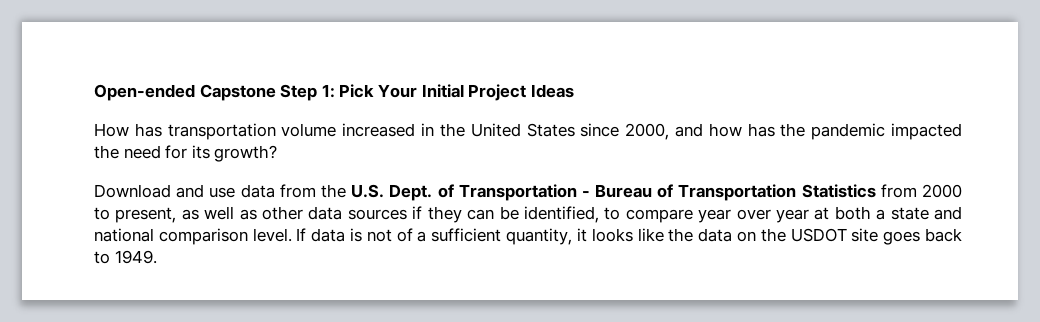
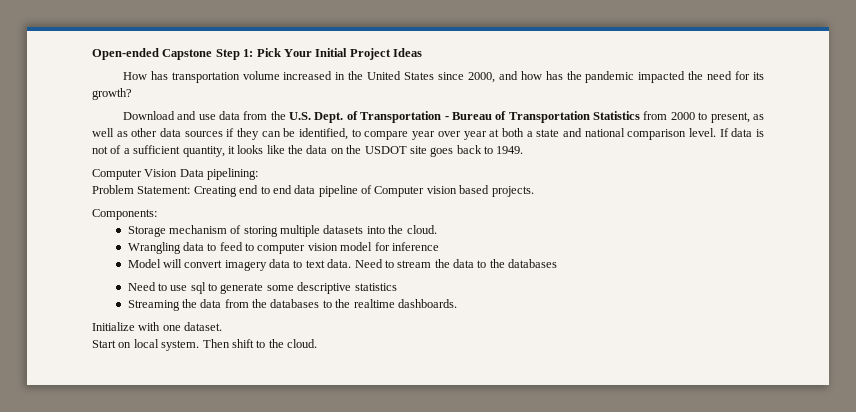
(157, 257) none -> [92,168,259,180] [92,185,534,197] [92,209,157,220] [127,225,437,237] [127,242,439,254] [127,259,558,271] [127,282,397,294] [127,299,457,311] [92,322,223,331] [92,339,317,351] // Computer Vision Data pipelining: // Problem Statement: Creating end to end data pipeline of Computer vision based projects. // Components: // Storage mechanism of storing multiple datasets into the cloud. // Wrangling data to feed to computer vision model for inference // Model will convert imagery data to text data. Need to stream the data to the databases // Need to use sql to generate some descriptive statistics // Streaming the data from the databases to the realtime dashboards. // Initialize with one dataset. // Start on local system. Then shift to the cloud.

